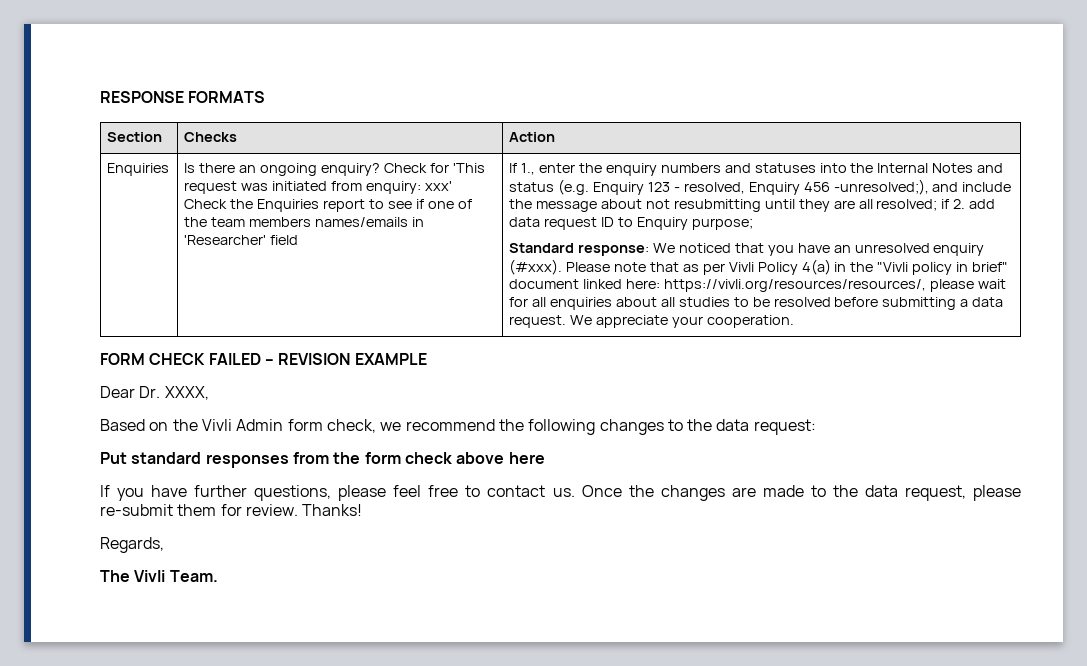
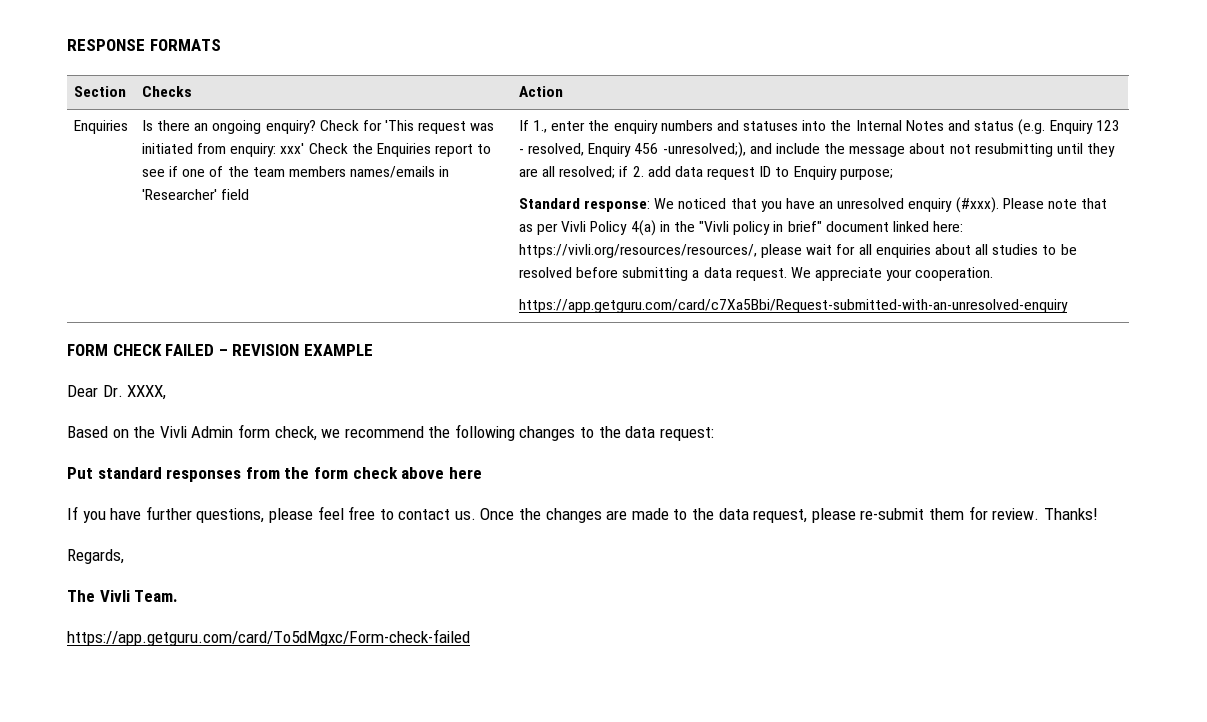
(794, 321) none -> [518,299,1068,313] // https://app.getguru.com/card/c7Xa5Bbi/Request-submitted-with-an-unresolved-enquiry
(218, 576) none -> [67,629,470,646] // https://app.getguru.com/card/To5dMgxc/Form-check-failed

